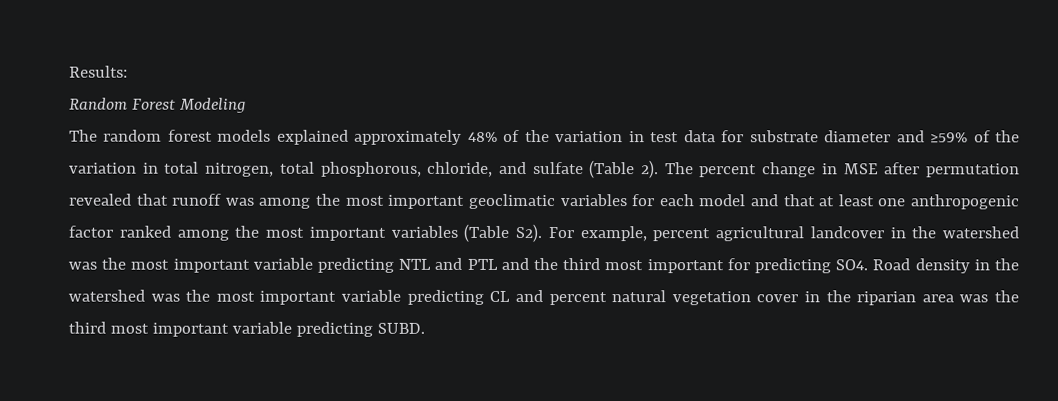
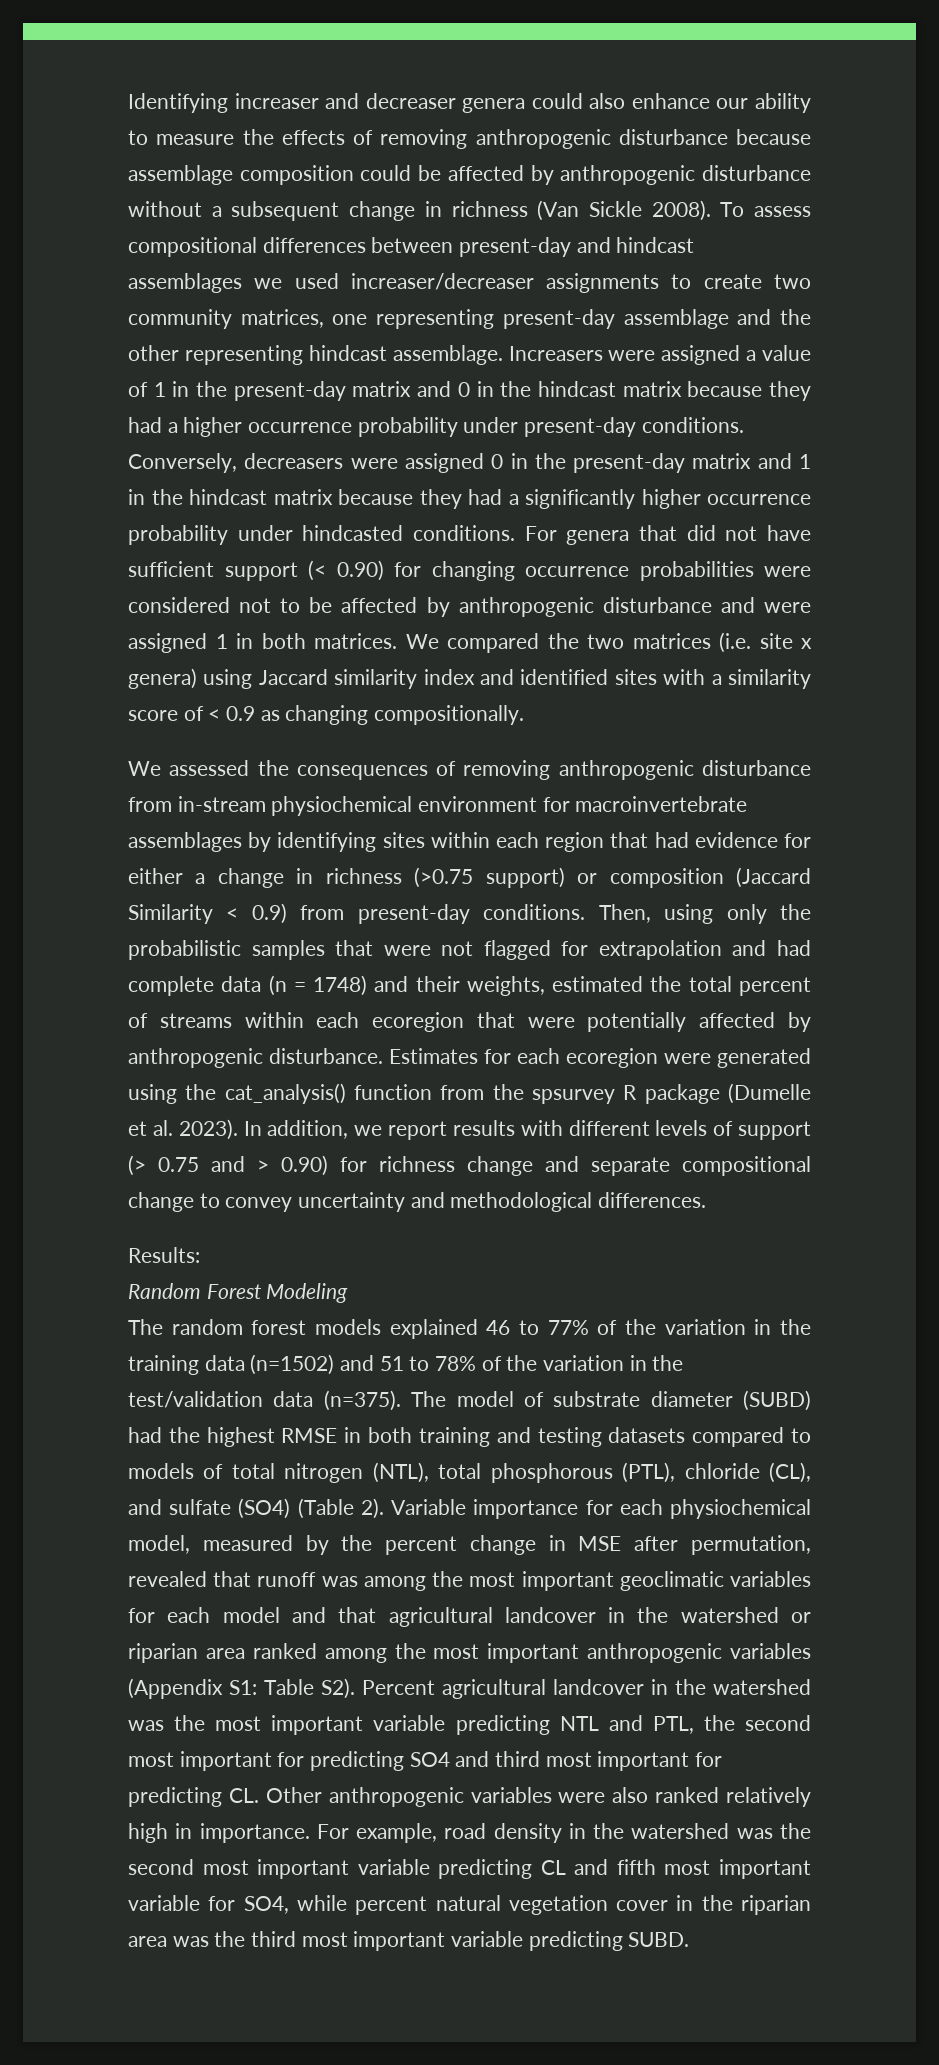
(69, 71) none -> [128,93,811,113] [128,129,811,149] [128,165,811,185] [128,200,811,221] [128,237,695,257] [128,273,811,293] [128,309,811,329] [128,345,811,365] [128,381,811,401] [128,417,744,437] [128,453,811,473] [128,489,811,509] [128,525,811,545] [128,560,811,581] [128,597,811,617] [128,632,812,653] [128,668,811,689] [128,705,525,725] [128,760,812,780] [128,796,748,816] [128,832,811,852] [128,867,812,888] [128,903,812,924] [128,940,811,960] [128,975,811,996] [128,1012,811,1032] [128,1048,811,1068] [128,1083,811,1104] [128,1119,812,1140] [128,1155,811,1176] [128,1192,707,1212] Identifying increaser and decreaser genera could also enhance our ability to measure the effects of removing anthropogenic disturbance because assemblage composition could be affected by anthropogenic disturbance without a subsequent change in richness (Van Sickle 2008). To assess compositional differences between present-day and hindcast assemblages we used increaser/decreaser assignments to create two community matrices, one representing present-day assemblage and the other representing hindcast assemblage. Increasers were assigned a value of 1 in the present-day matrix and 0 in the hindcast matrix because they had a higher occurrence probability under present-day conditions. Conversely, decreasers were assigned 0 in the present-day matrix and 1 in the hindcast matrix because they had a significantly higher occurrence probability under hindcasted conditions. For genera that did not have sufficient support (< 0.90) for changing occurrence probabilities were considered not to be affected by anthropogenic disturbance and were assigned 1 in both matrices. We compared the two matrices (i.e. site x genera) using Jaccard similarity index and identified sites with a similarity score of < 0.9 as changing compositionally. // We assessed the consequences of removing anthropogenic disturbance from in-stream physiochemical environment for macroinvertebrate assemblages by identifying sites within each region that had evidence for either a change in richness (>0.75 support) or composition (Jaccard Similarity < 0.9) from present-day conditions. Then, using only the probabilistic samples that were not flagged for extrapolation and had complete data (n = 1748) and their weights, estimated the total percent of streams within each ecoregion that were potentially affected by anthropogenic disturbance. Estimates for each ecoregion were generated using the cat_analysis() function from the spsurvey R package (Dumelle et al. 2023). In addition, we report results with different levels of support (> 0.75 and > 0.90) for richness change and separate compositional change to convey uncertainty and methodological differences. //
[354,129,1021,145] [69,161,494,177] approximately 48% of the variation in test data for substrate diameter and ≥59% of the variation in total nitrogen, total phosphorous, chloride, -> [486,1319,811,1335] [128,1354,684,1375] [128,1390,811,1411] [128,1427,811,1447] [128,1462,812,1483] 46 to 77% of the variation in the training data (n=1502) and 51 to 78% of the variation in the test/validation data (n=375). The model of substrate diameter (SUBD) had the highest RMSE in both training and testing datasets compared to models of total nitrogen (NTL), total phosphorous (PTL), chloride (CL),
(584, 168) none -> [238,1498,291,1519] (SO4)
[664,162,694,175] The -> [391,1499,811,1519] [128,1535,373,1555] Variable importance for each physiochemical model, measured by the
[926,163,1021,178] permutation -> [691,1535,811,1555] permutation,
[818,194,1020,210] [68,225,113,238] at least one anthropogenic factor -> [388,1607,811,1627] [128,1643,245,1663] agricultural landcover in the watershed or riparian area
[390,223,711,243] variables (Table S2). For example, percent -> [587,1643,811,1663] [128,1678,435,1699] anthropogenic variables (Appendix S1: Table S2). Percent
[466,257,558,271] PTL and the -> [652,1715,812,1734] [128,1751,490,1771] PTL, the second most important for predicting SO4 and
[835,258,911,271] SO4. Road -> [228,1787,811,1807] [128,1823,487,1843] CL. Other anthropogenic variables were also ranked relatively high in importance. For example, road
(211, 295) none -> [128,1859,194,1875] second
(543, 296) none -> [616,1859,811,1879] [128,1895,347,1914] fifth most important variable for SO4, while

